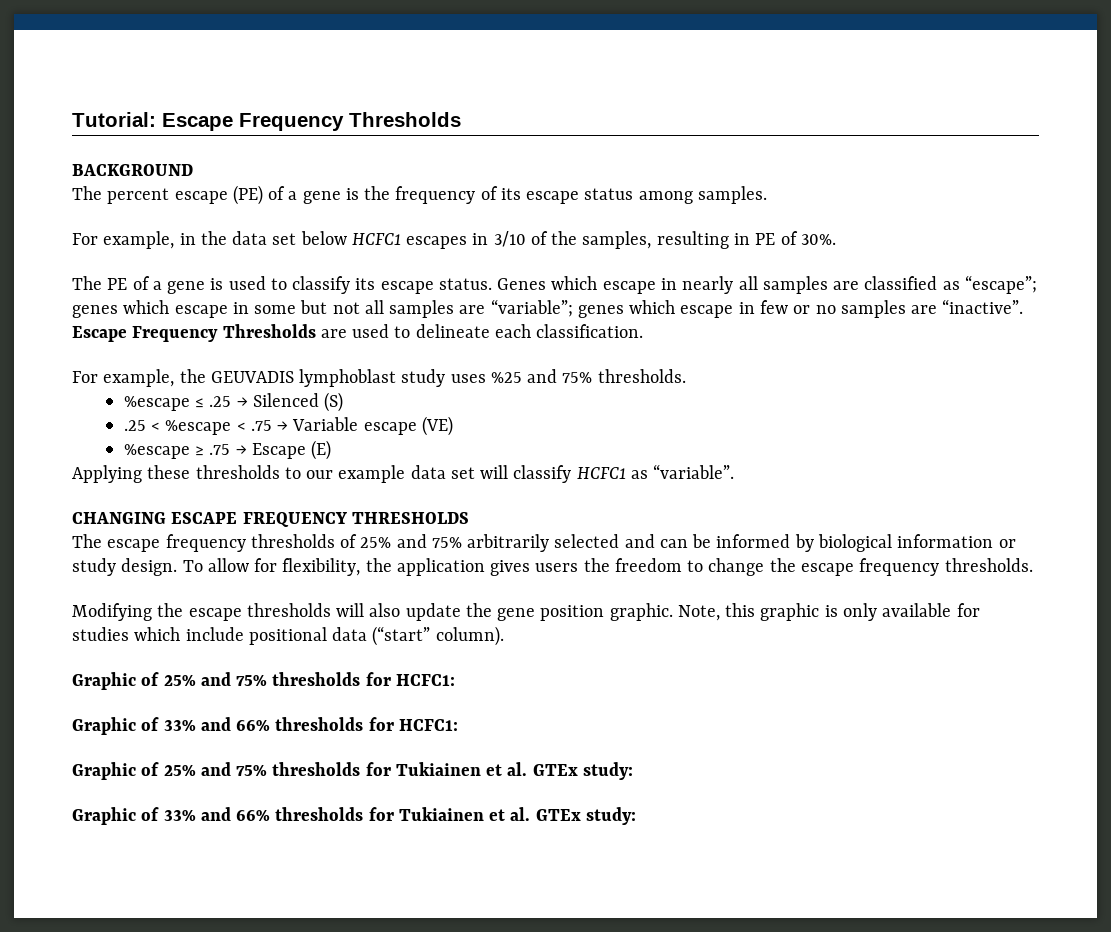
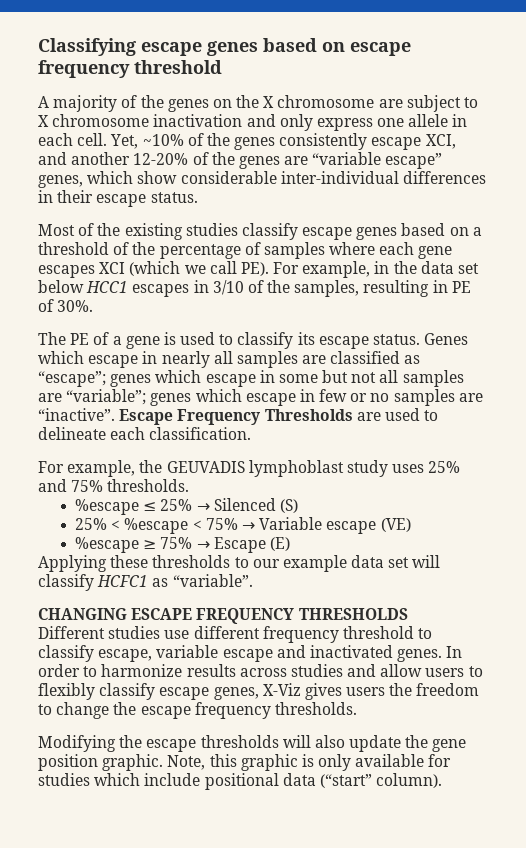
[72,112,461,131] [72,164,193,176] [72,185,767,205] Tutorial: Escape Frequency Thresholds // BACKGROUND // The percent escape (PE) of a gene is the frequency of its escape status among samples. // -> [38,38,411,56] [38,60,222,78] [38,95,479,112] [38,114,468,131] [38,133,456,150] [38,152,443,169] [38,171,486,188] [38,190,198,207] [38,223,482,240] [38,242,453,259] [38,261,269,278] Classifying escape genes based on escape frequency threshold // A majority of the genes on the X chromosome are subject to X chromosome inactivation and only express one allele in each cell. Yet, ~10% of the genes consistently escape XCI, and another 12-20% of the genes are “variable escape” genes, which show considerable inter-individual differences in their escape status. // Most of the existing studies classify escape genes based on a threshold of the percentage of samples where each gene escapes XCI (which we call PE).
[351,233,401,245] HCFC1 -> [86,281,129,293] HCC1
[490,372,522,383] %25 -> [428,461,461,473] 25%
[209,396,232,407] .25 -> [160,499,193,511] 25%
[123,420,146,431] .25 -> [75,518,108,530] 25%
[250,420,272,431] .75 -> [205,518,238,530] 75%
[209,444,231,455] .75 -> [160,537,193,549] 75%
[72,534,1016,552] [72,558,485,576] The escape frequency thresholds of 25% and 75% arbitrarily selected and can be informed by biological information or study design. To allow for flexibility, the application -> [38,626,433,643] [38,645,463,662] [38,664,483,677] [38,683,301,700] Different studies use different frequency threshold to classify escape, variable escape and inactivated genes. In order to harmonize results across studies and allow users to flexibly classify escape genes, X-Viz
[72,672,455,690] [72,717,458,735] [72,762,633,780] [72,807,636,825] // Graphic of 25% and 75% thresholds for HCFC1: // Graphic of 33% and 66% thresholds for HCFC1: // Graphic of 25% and 75% thresholds for Tukiainen et al. GTEx study: // Graphic of 33% and 66% thresholds for Tukiainen et al. GTEx study: -> (443, 780) none

